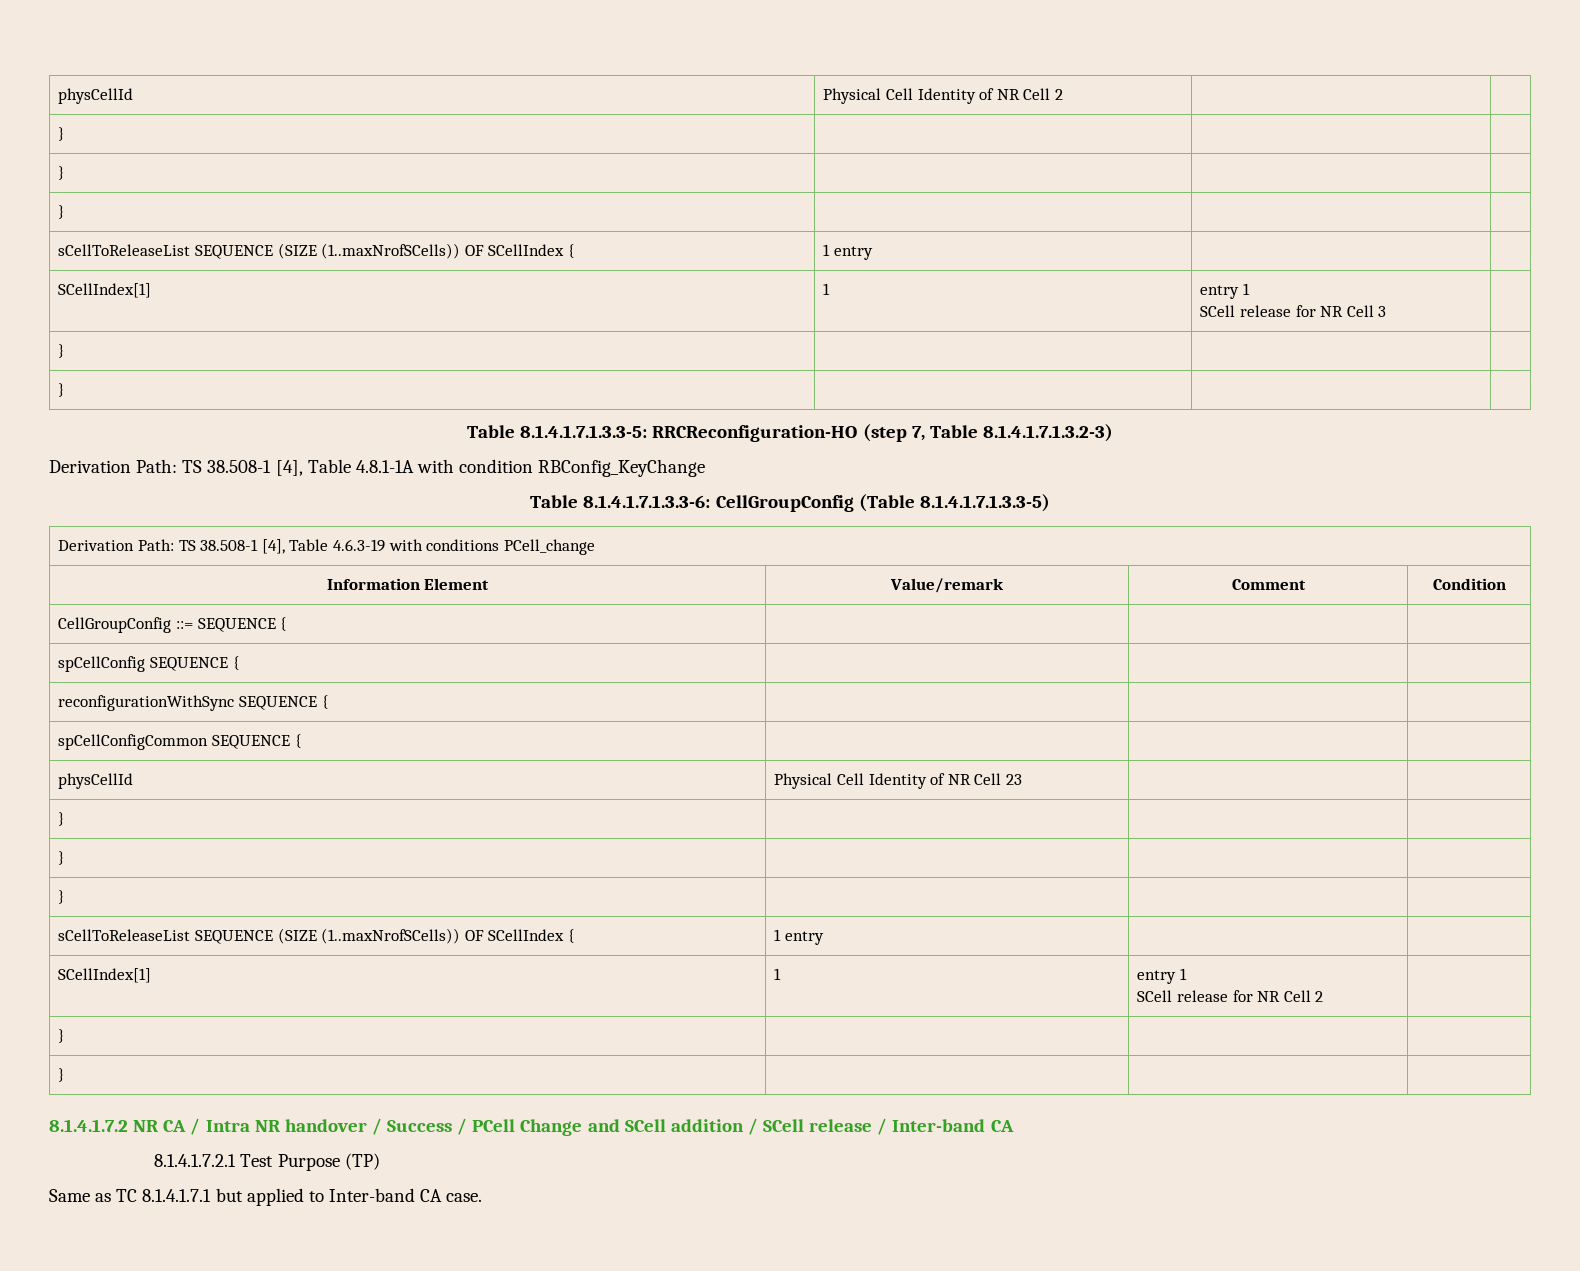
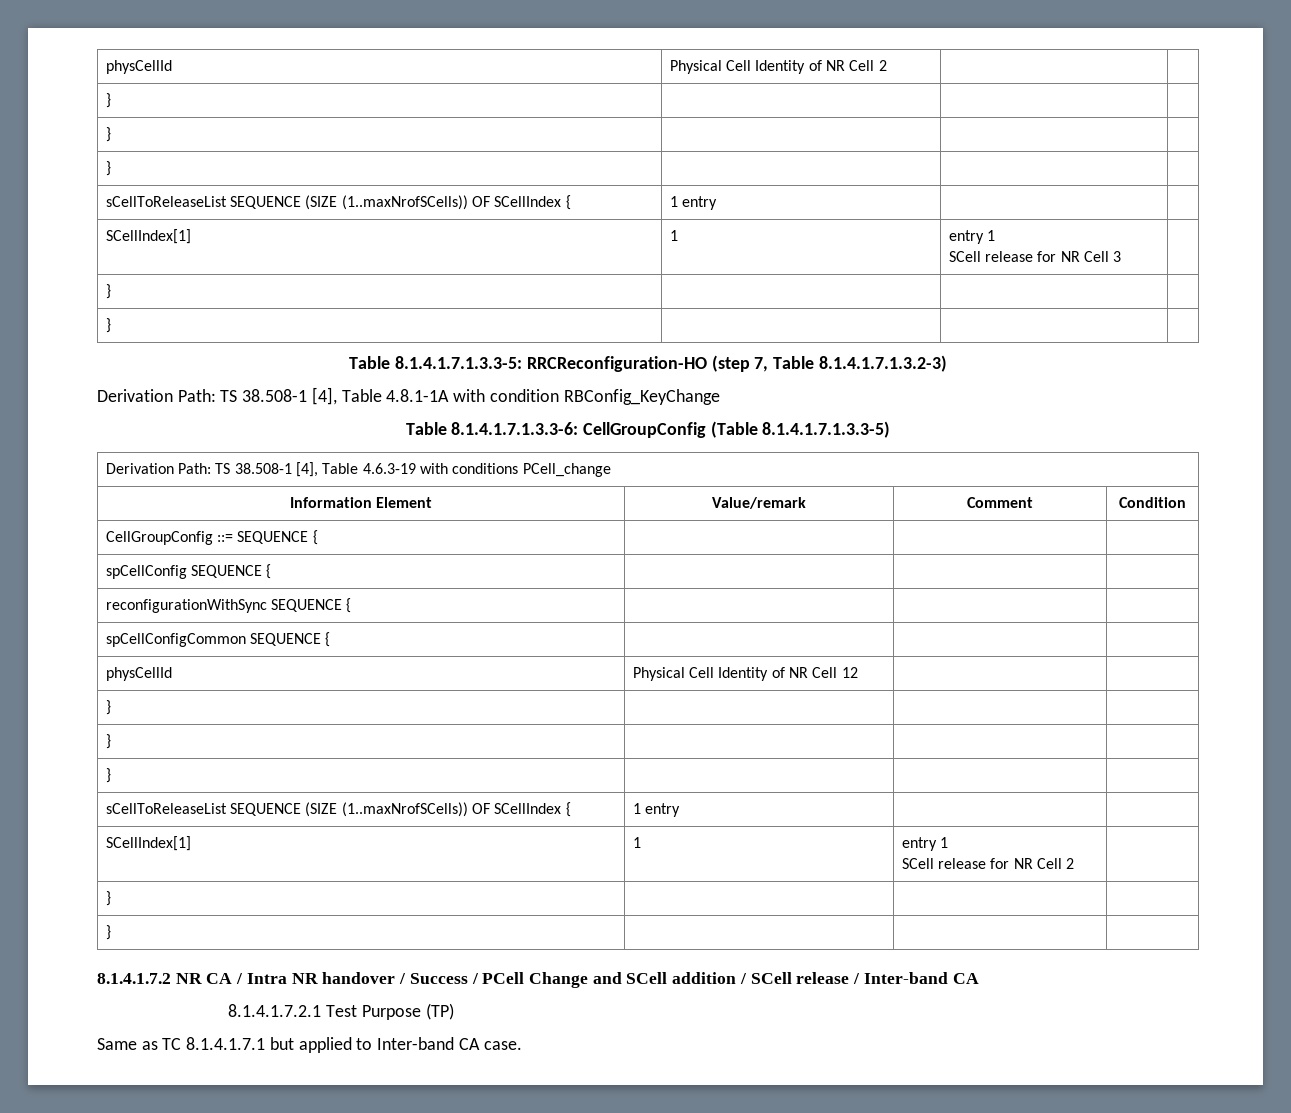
[1005,774,1022,785] 23 -> [841,667,858,678] 12

